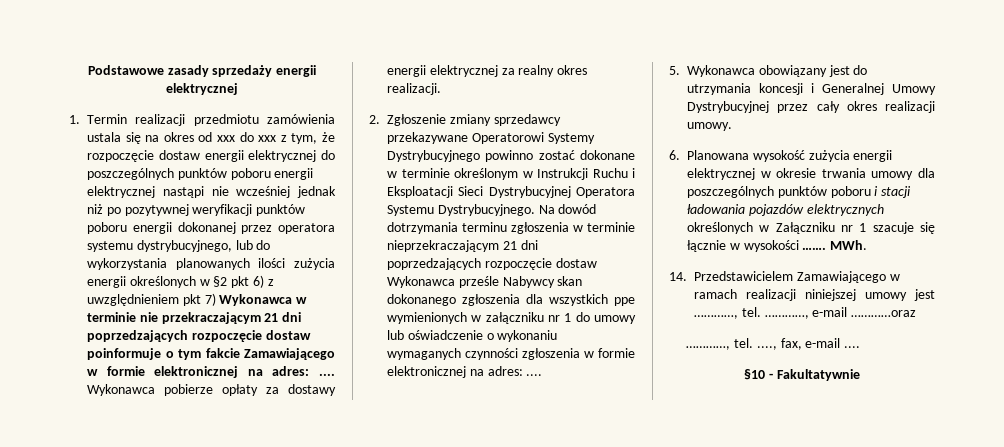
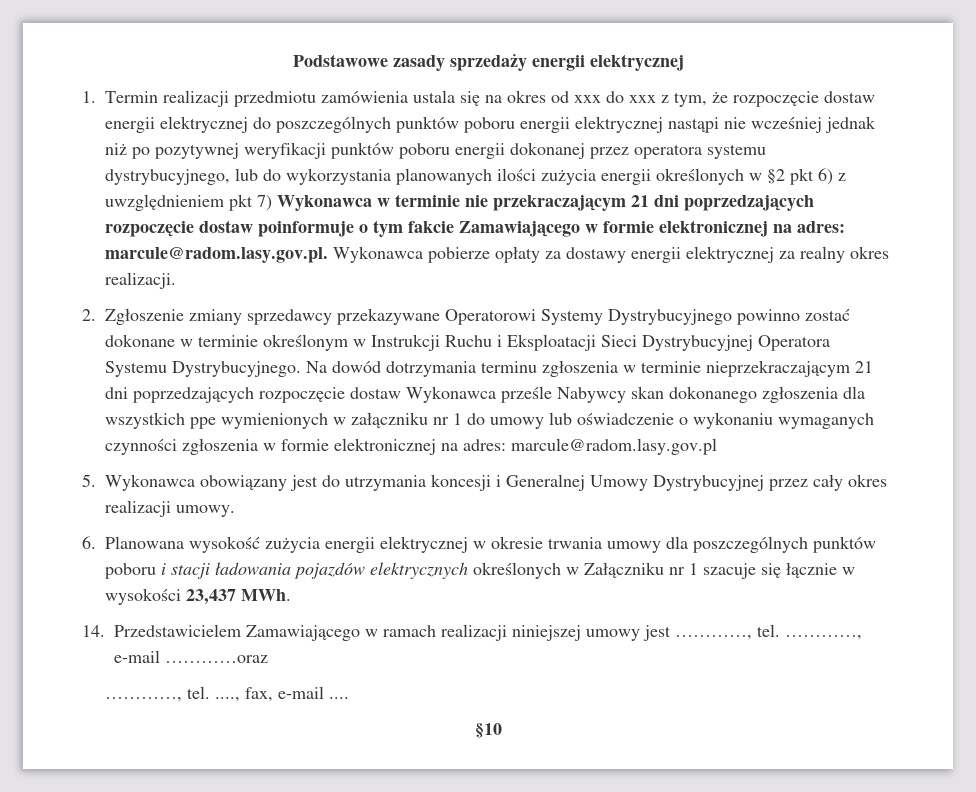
[319,373,335,376] .... -> [105,247,328,263] marcule@radom.lasy.gov.pl.
[526,374,543,376] .... -> [511,438,717,455] marcule@radom.lasy.gov.pl
[802,247,827,250] ……. -> [186,589,236,605] 23,437
[769,369,860,381] - Fakultatywnie -> (502, 730) none

